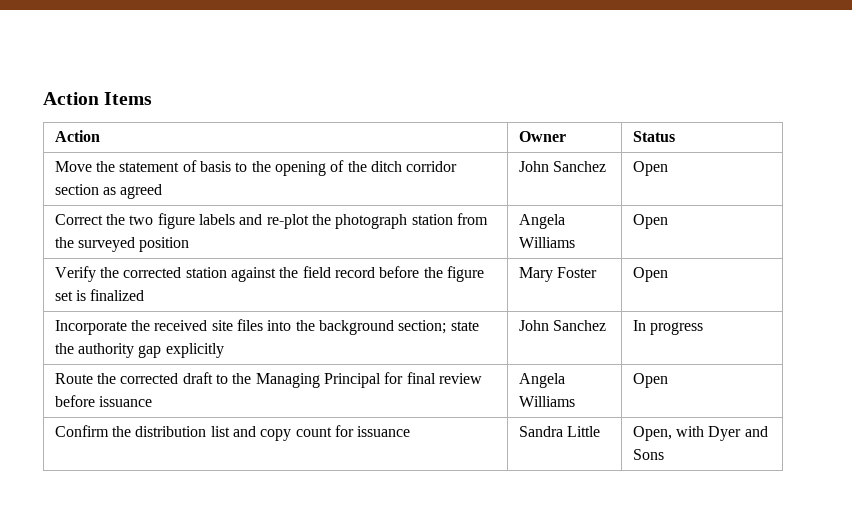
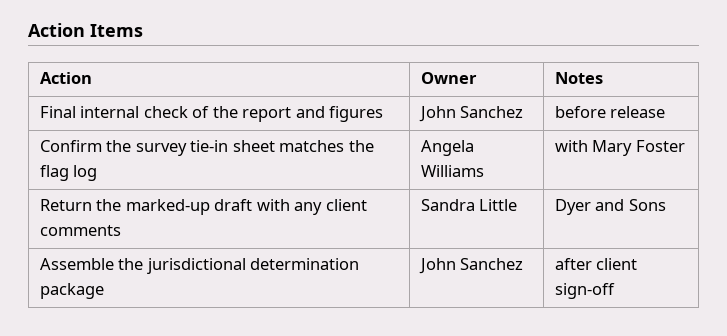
[632,131,675,142] [54,160,458,176] [54,184,163,199] [518,161,607,172] [632,161,668,176] [54,213,489,229] [54,237,190,252] [518,214,565,229] [518,237,575,248] [632,214,668,229] [54,266,485,282] [54,289,145,301] [518,267,598,282] [632,267,668,282] [54,319,479,335] [54,343,224,358] [518,320,607,331] [632,320,704,335] [54,372,483,388] [54,395,153,407] [518,373,565,388] [518,396,575,407] [632,373,668,388] [54,425,411,441] [518,426,601,437] [632,426,768,441] [632,449,664,460] Status // Move the statement of basis to the opening of the ditch corridor section as agreed | John Sanchez | Open // Correct the two figure labels and re-plot the photograph station from the surveyed position | Angela Williams | Open // Verify the corrected station against the field record before the figure set is finalized | Mary Foster | Open // Incorporate the received site files into the background section; state the authority gap explicitly | John Sanchez | In progress // Route the corrected draft to the Managing Principal for final review before issuance | Angela Williams | Open // Confirm the distribution list and copy count for issuance | Sandra Little | Open, with Dyer and Sons -> [554,72,603,84] [39,106,383,122] [418,106,524,122] [554,106,666,118] [39,140,374,156] [39,165,98,181] [420,140,474,156] [420,165,484,177] [554,140,685,156] [39,199,367,215] [39,225,121,236] [420,199,518,211] [554,199,666,215] [39,258,360,274] [39,283,104,299] [418,258,524,274] [554,258,638,270] [554,283,615,299] Notes // Final internal check of the report and figures | John Sanchez | before release // Confirm the survey tie-in sheet matches the flag log | Angela Williams | with Mary Foster // Return the marked-up draft with any client comments | Sandra Little | Dyer and Sons // Assemble the jurisdictional determination package | John Sanchez | after client sign-off

